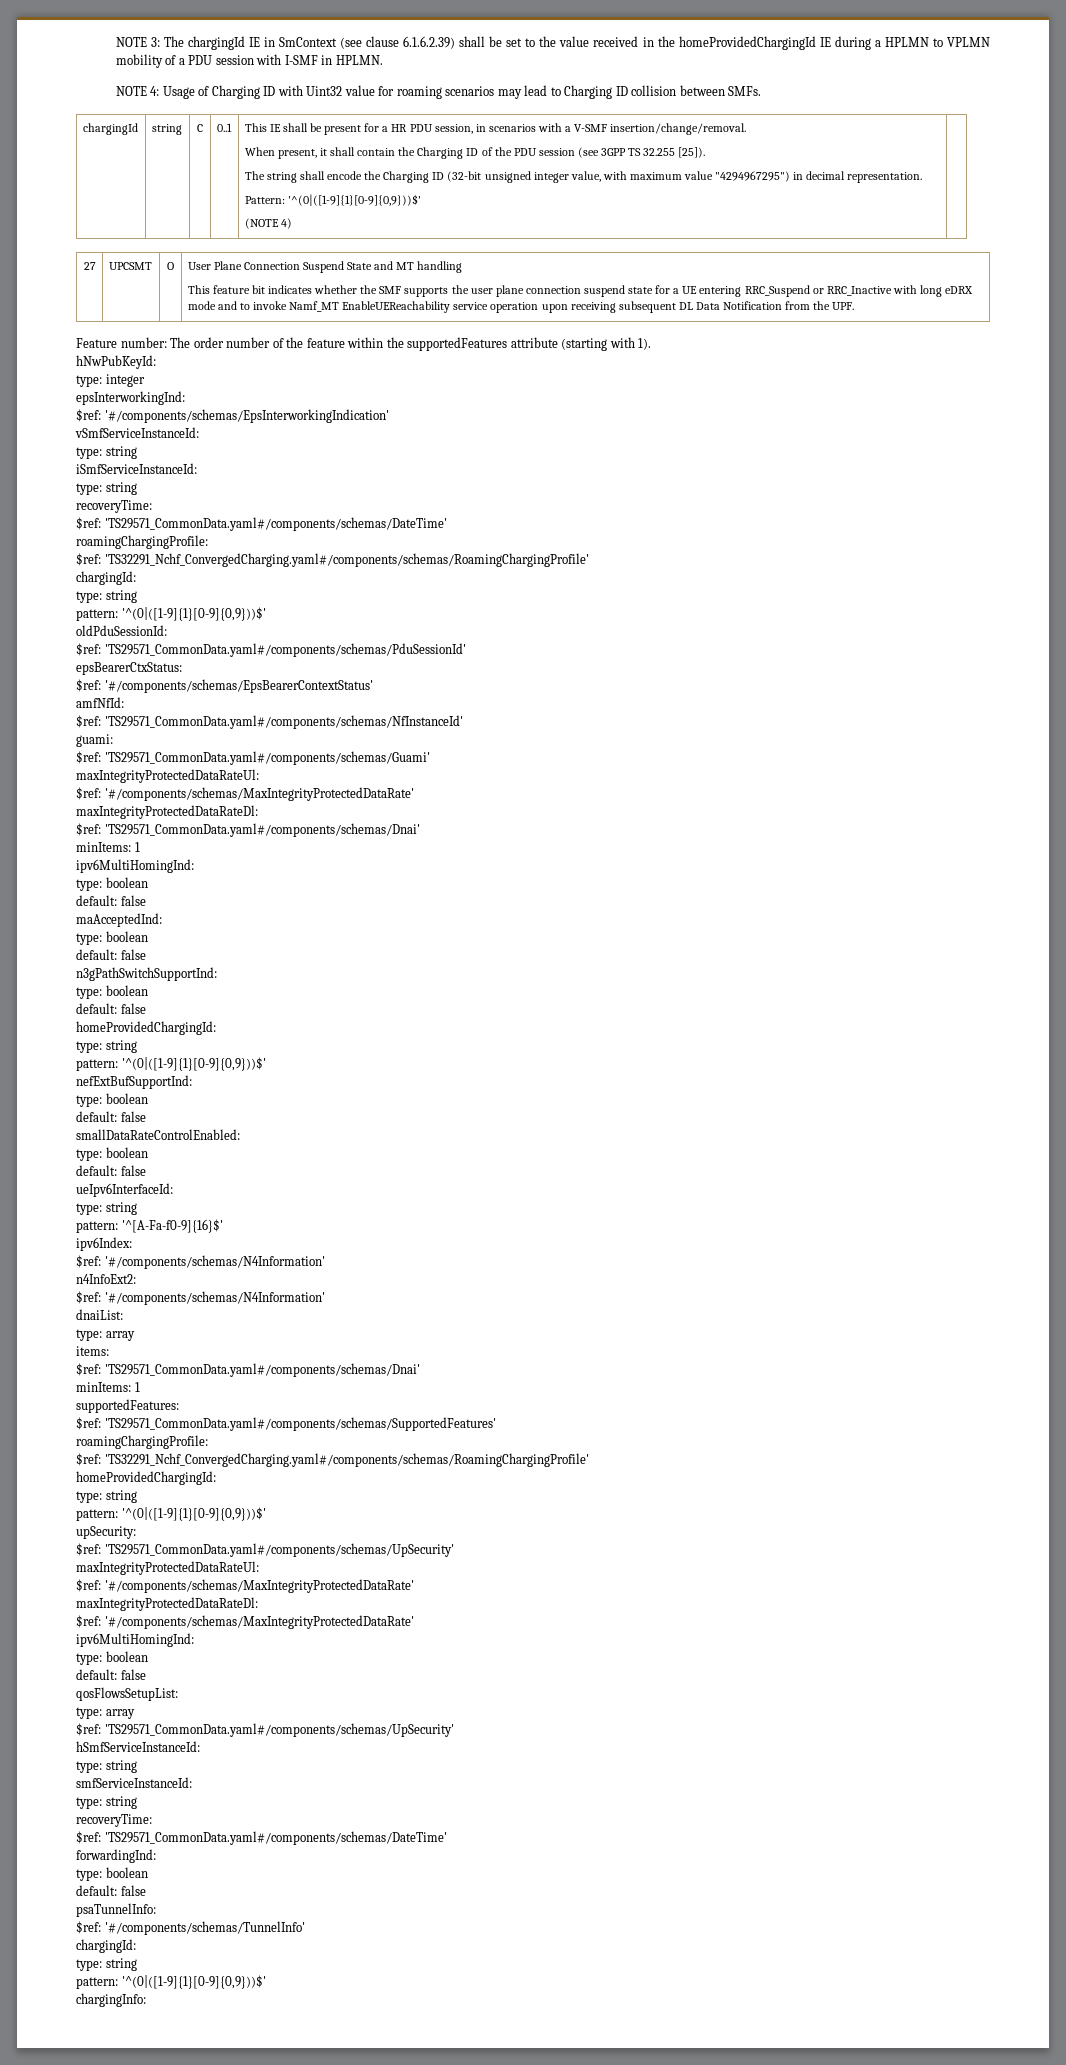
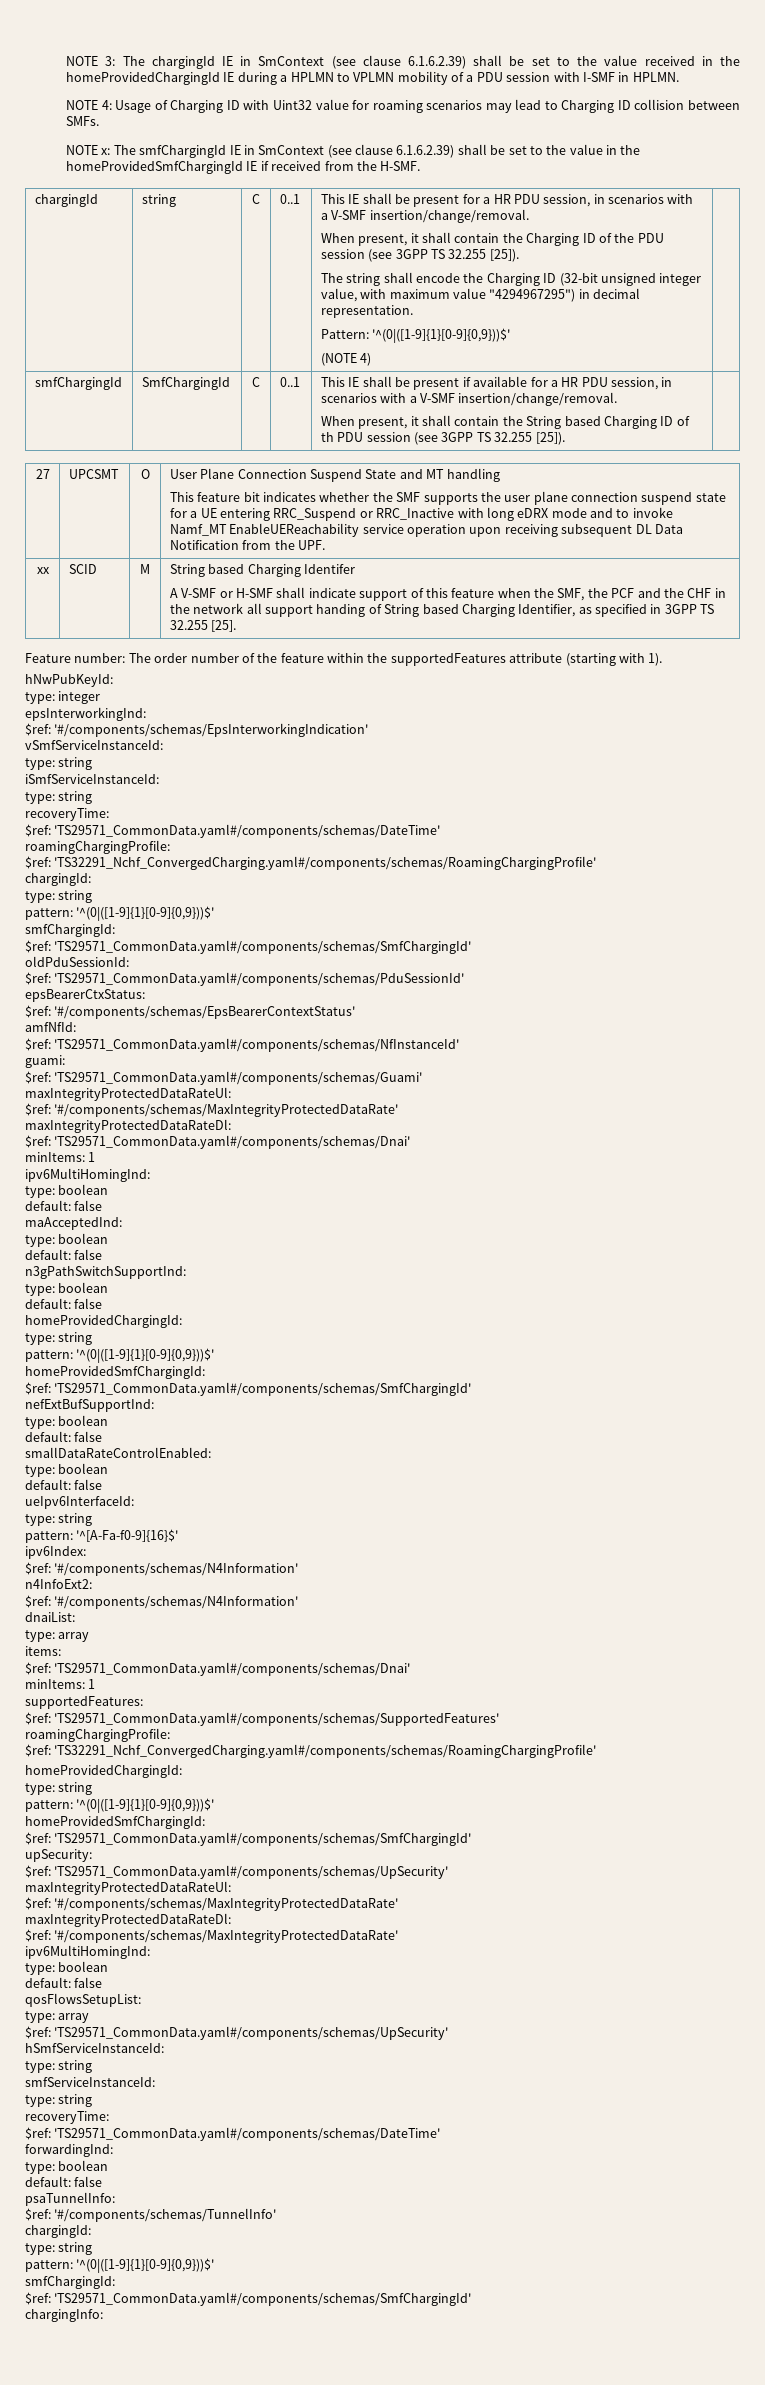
(762, 91) none -> [66,144,641,158] [66,161,421,174] // NOTE x: The smfChargingId IE in SmContext (see clause 6.1.6.2.39) shall be set to the value in the homeProvidedSmfChargingId IE if received from the H-SMF.
(292, 223) none -> [34,377,122,390] [141,377,230,390] [252,377,260,387] [279,377,300,387] [320,376,673,390] [320,392,618,406] [320,415,690,429] [320,432,565,445] // smfChargingId | SmfChargingId | C | 0..1 | This IE shall be present if available for a HR PDU session, in scenarios with a V-SMF insertion/change/removal. // When present, it shall contain the String based Charging ID of th PDU session (see 3GPP TS 32.255 [25]). |
(855, 306) none -> [36,567,50,574] [68,564,97,574] [140,564,150,574] [169,564,356,577] [169,587,726,601] [169,603,715,617] [169,620,237,632] // xx | SCID | M | String based Charging Identifer // A V-SMF or H-SMF shall indicate support of this feature when the SMF, the PCF and the CHF in the network all support handing of String based Charging Identifier, as specified in 3GPP TS 32.255 [25].
(266, 614) none -> [25,924,115,937] [25,940,472,954] // smfChargingId: // $ref: 'TS29571_CommonData.yaml#/components/schemas/SmfChargingId'
(266, 1064) none -> [25,1366,205,1379] [25,1382,472,1396] // homeProvidedSmfChargingId: // $ref: 'TS29571_CommonData.yaml#/components/schemas/SmfChargingId'
(266, 1514) none -> [25,1816,205,1829] [25,1832,472,1846] // homeProvidedSmfChargingId: // $ref: 'TS29571_CommonData.yaml#/components/schemas/SmfChargingId'
(266, 1982) none -> [25,2276,115,2289] [25,2292,472,2306] // smfChargingId: // $ref: 'TS29571_CommonData.yaml#/components/schemas/SmfChargingId'

